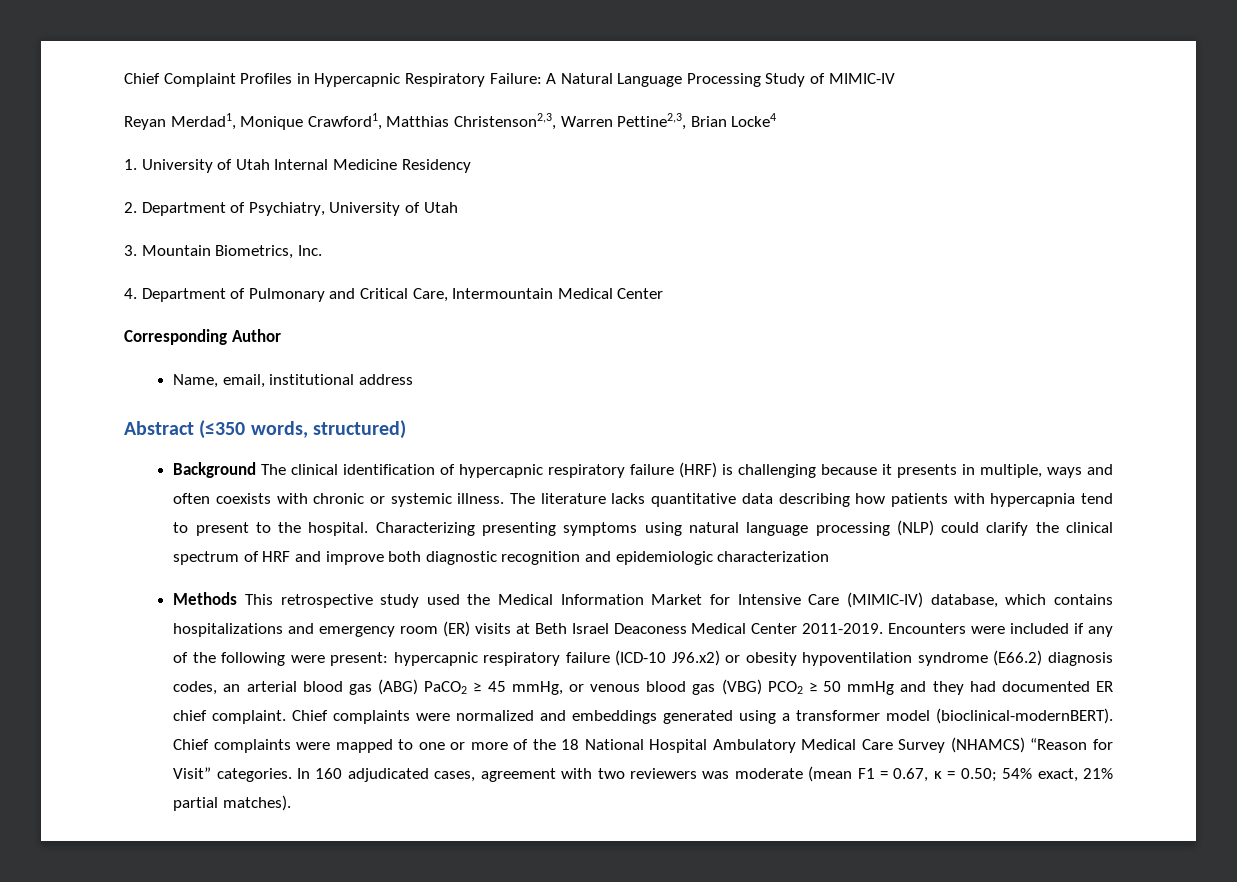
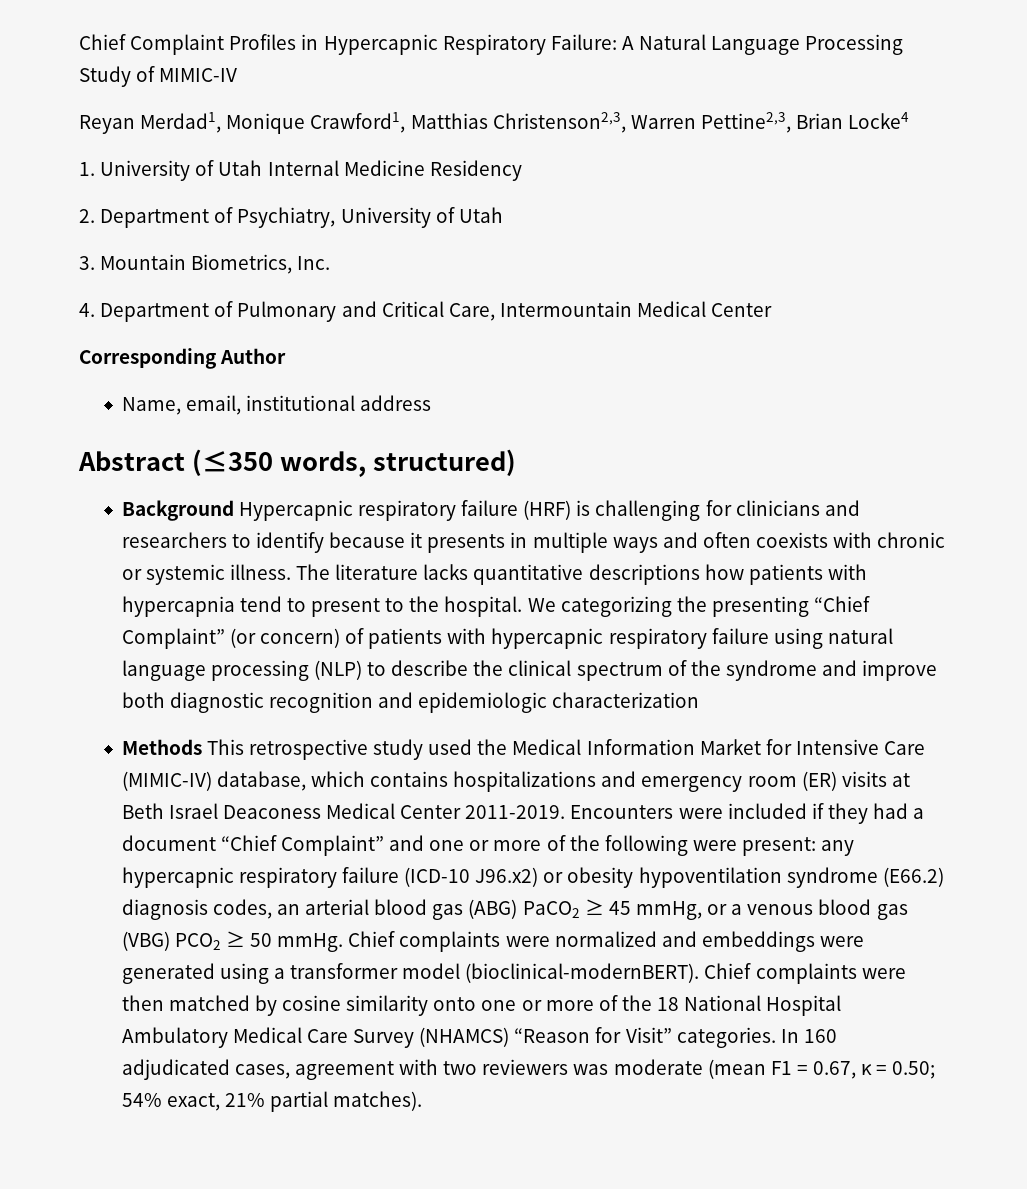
[261,464,544,478] The clinical identification of hypercapnic -> [238,500,353,521] Hypercapnic
(817, 471) none -> [705,500,860,516] [121,532,324,553] for clinicians and researchers to identify
[980,464,1043,478] multiple, -> [532,532,608,553] multiple
[741,493,850,507] data describing -> [588,564,700,585] descriptions
[375,522,638,536] Characterizing presenting symptoms -> [527,596,871,617] [121,628,769,649] We categorizing the presenting “Chief Complaint” (or concern) of patients with hypercapnic respiratory failure
[941,522,1029,536] could clarify -> [367,660,469,676] to describe
[262,551,291,562] HRF -> [690,660,817,681] the syndrome
[1087,626,1113,637] any -> [827,803,925,824] [121,835,542,856] they had a document “Chief Complaint” and one or more
(389, 659) none -> [821,840,855,856] any
(584, 688) none -> [731,904,743,915] a
[847,681,1113,695] [173,710,287,724] mmHg and they had documented ER chief complaint. -> [277,933,344,952] mmHg.
(658, 717) none -> [820,936,865,947] were
[335,739,414,753] mapped to -> [121,995,477,1016] then matched by cosine similarity onto

